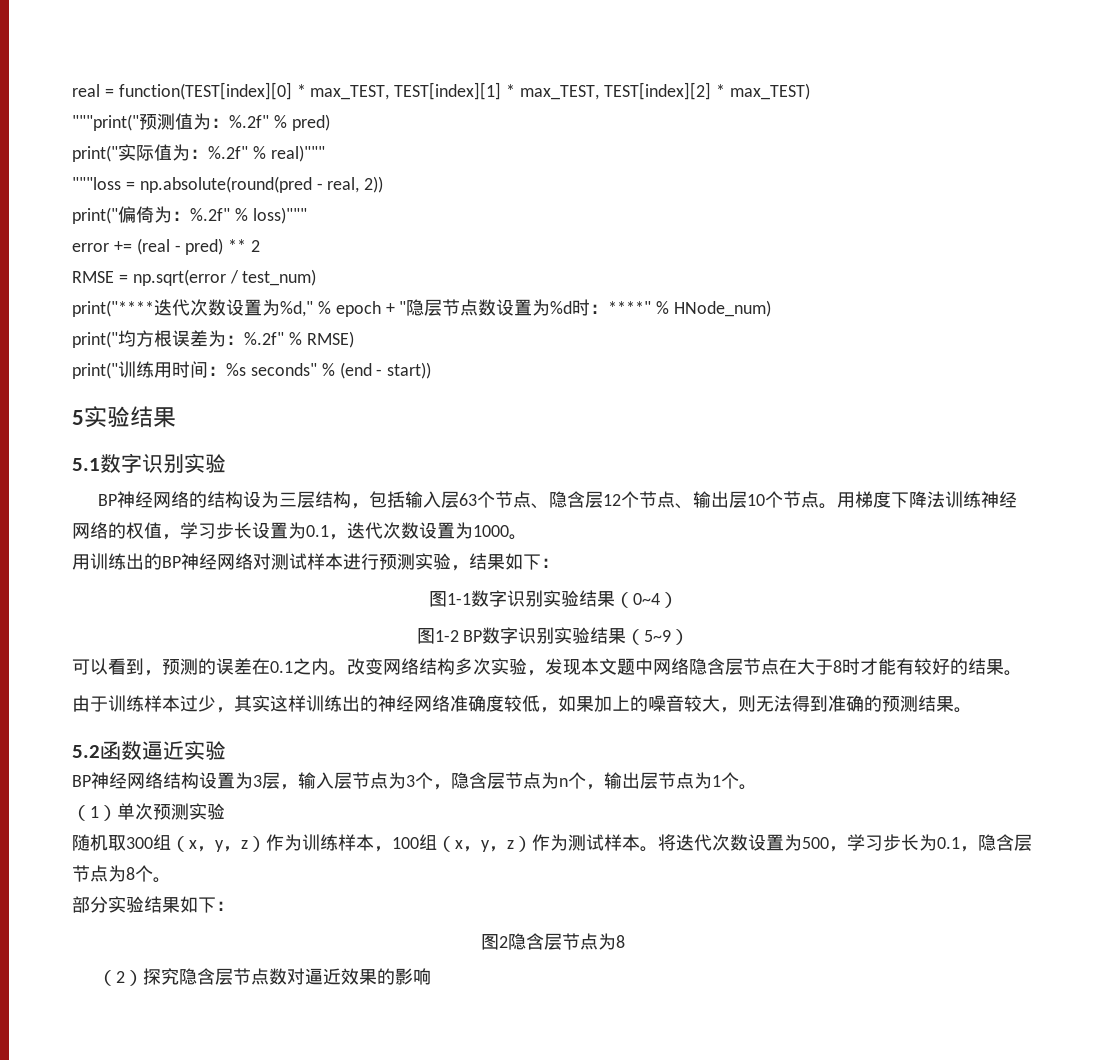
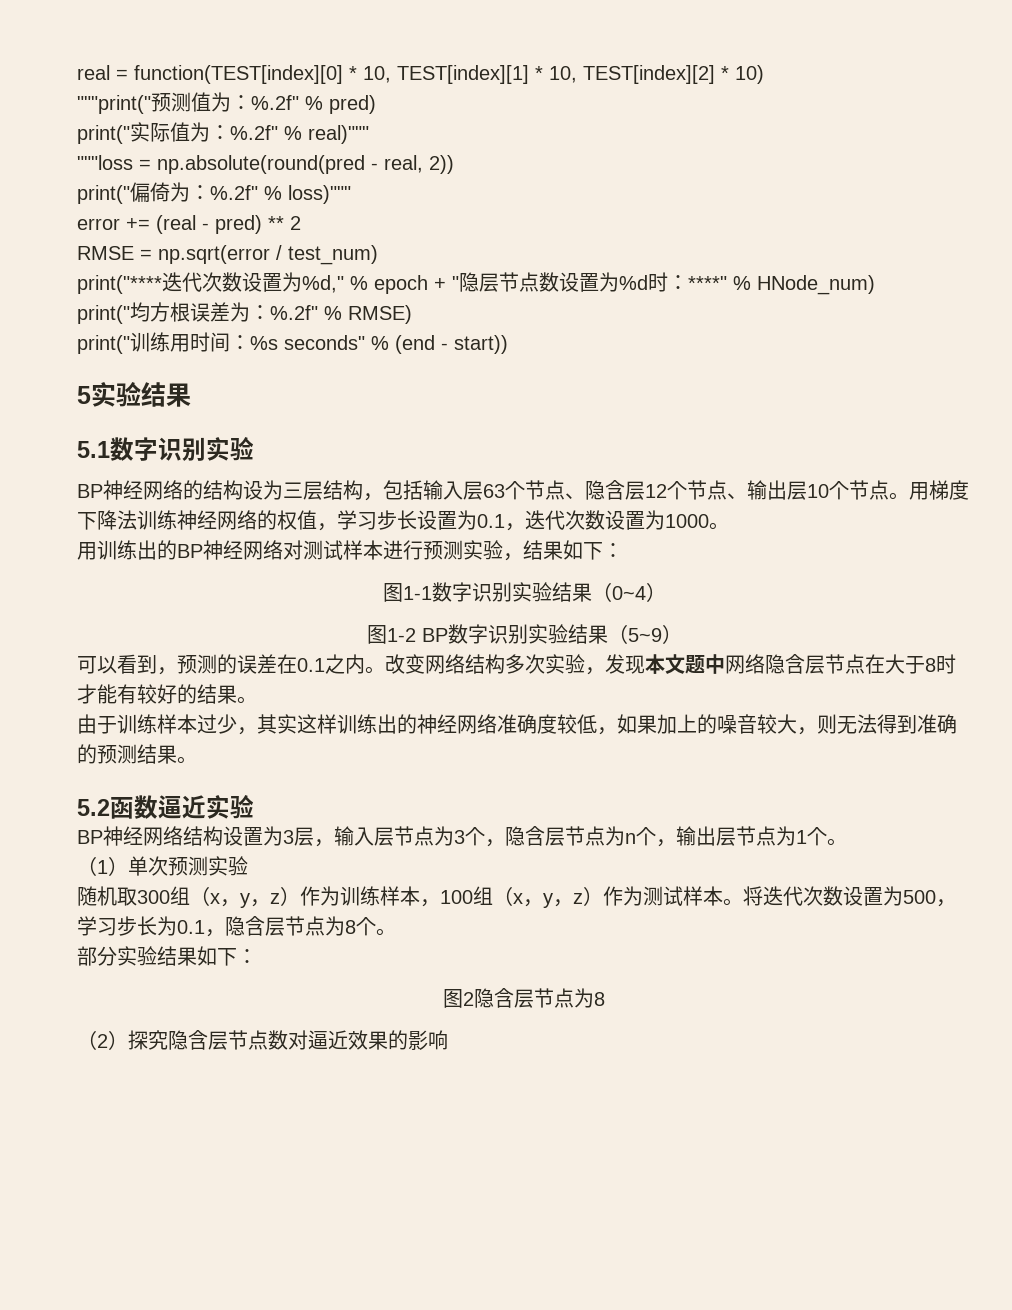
[310,85,390,100] max_TEST, -> [363,66,391,83] 10,
[520,85,600,100] max_TEST, -> [549,66,577,83] 10,
[729,83,810,100] max_TEST) -> [735,65,764,84] 10)

